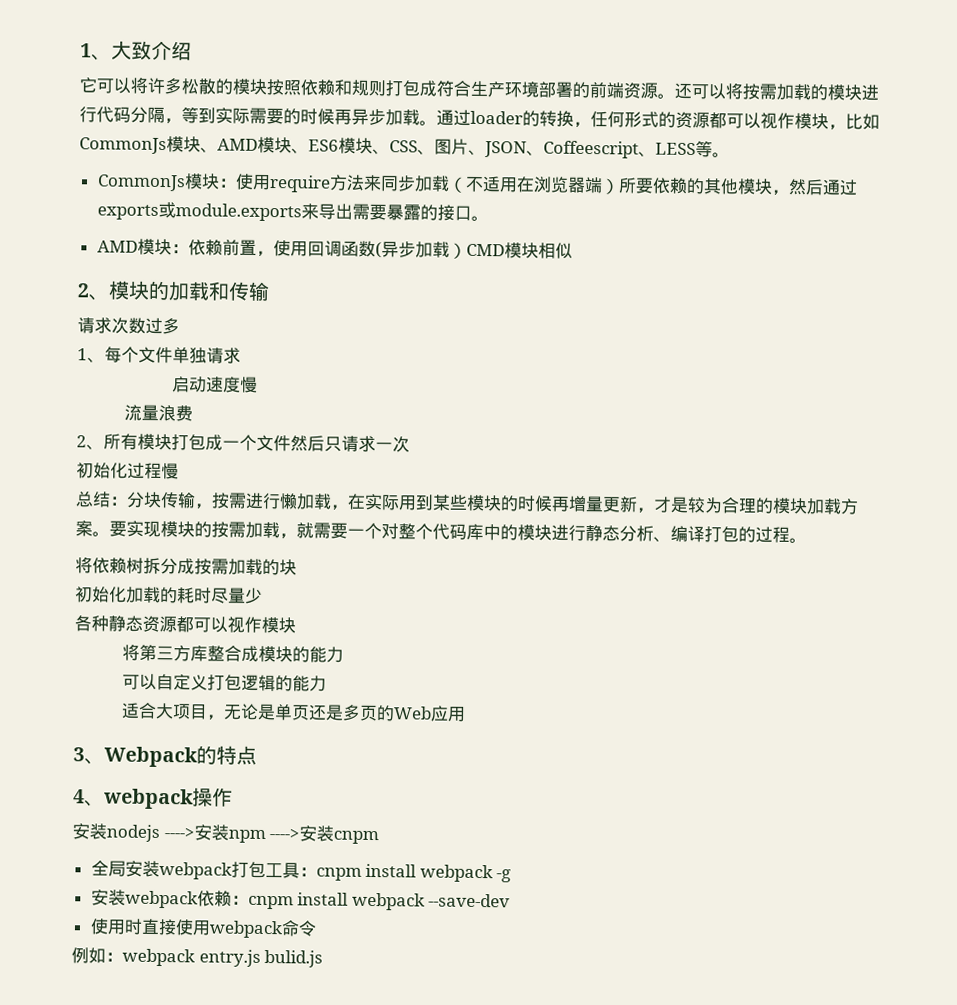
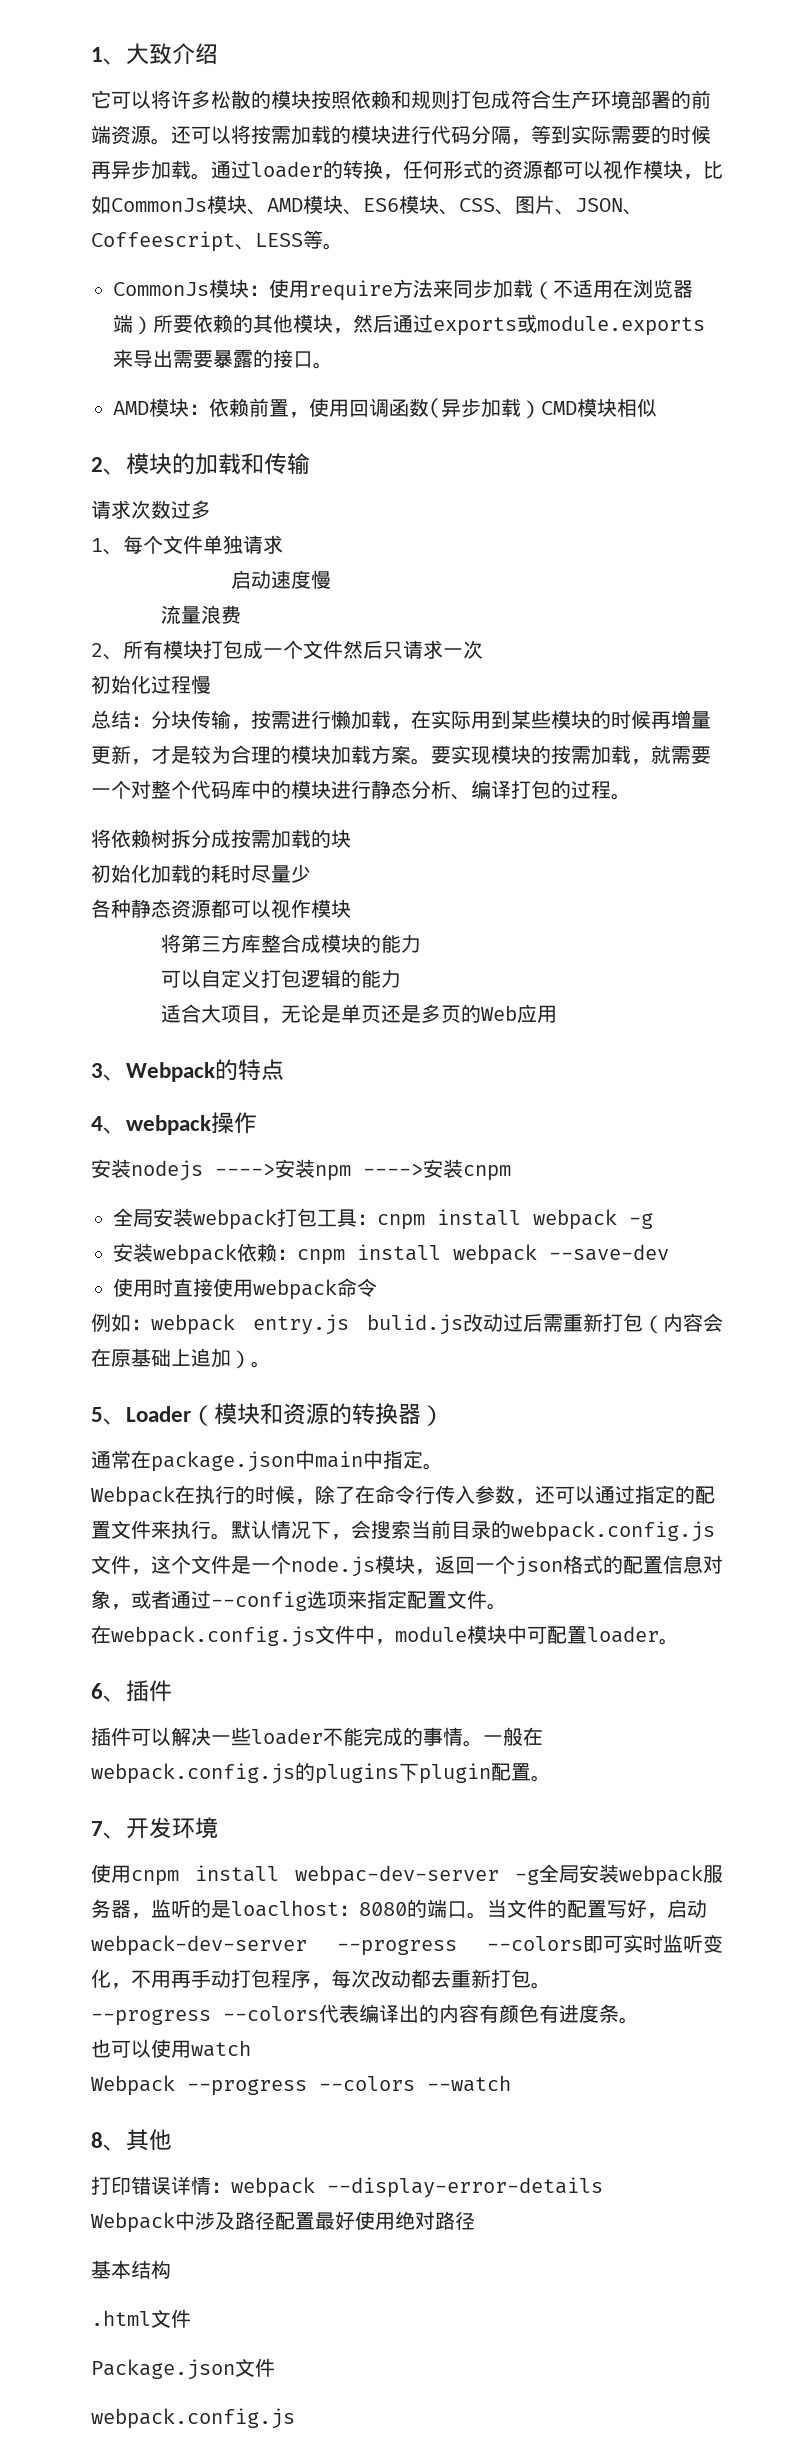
(324, 959) none -> [463,1313,723,1334] [91,1348,271,1369] [91,1403,444,1426] [91,1450,443,1472] [91,1485,715,1507] [91,1520,715,1542] [91,1555,723,1577] [91,1590,507,1611] [91,1625,679,1647] [91,1680,172,1702] [91,1727,543,1747] [91,1762,551,1784] [91,1817,218,1839] [91,1864,723,1886] [91,1899,707,1919] [91,1934,723,1956] [91,1969,551,1989] [91,2004,639,2026] [91,2039,251,2058] [91,2075,511,2096] [91,2129,172,2151] [91,2176,603,2198] [91,2211,475,2233] [91,2260,171,2279] [91,2309,191,2328] [91,2358,275,2380] [91,2408,295,2429] 改动过后需重新打包（内容会在原基础上追加）。 // 5、Loader（模块和资源的转换器） // 通常在package.json中main中指定。 // Webpack在执行的时候，除了在命令行传入参数，还可以通过指定的配置文件来执行。默认情况下，会搜索当前目录的webpack.config.js文件，这个文件是一个node.js模块，返回一个json格式的配置信息对象，或者通过--config选项来指定配置文件。 // 在webpack.config.js文件中，module模块中可配置loader。 // 6、插件 // 插件可以解决一些loader不能完成的事情。一般在webpack.config.js的plugins下plugin配置。 // 7、开发环境 // 使用cnpm install webpac-dev-server -g全局安装webpack服务器，监听的是loaclhost：8080的端口。当文件的配置写好，启动webpack-dev-server --progress --colors即可实时监听变化，不用再手动打包程序，每次改动都去重新打包。 // --progress --colors代表编译出的内容有颜色有进度条。 // 也可以使用watch // Webpack --progress --colors --watch // 8、其他 // 打印错误详情：webpack --display-error-details // Webpack中涉及路径配置最好使用绝对路径 // 基本结构 // .html文件 // Package.json文件 // webpack.config.js

